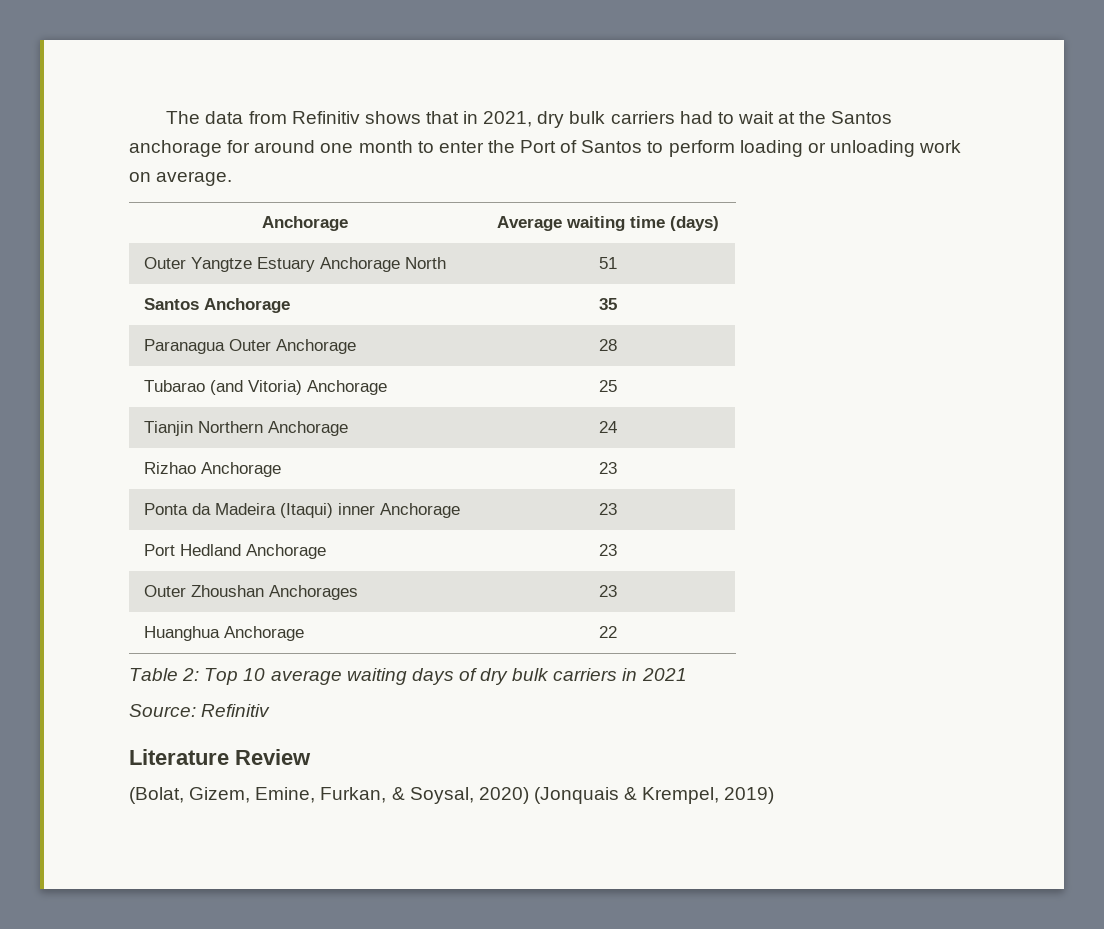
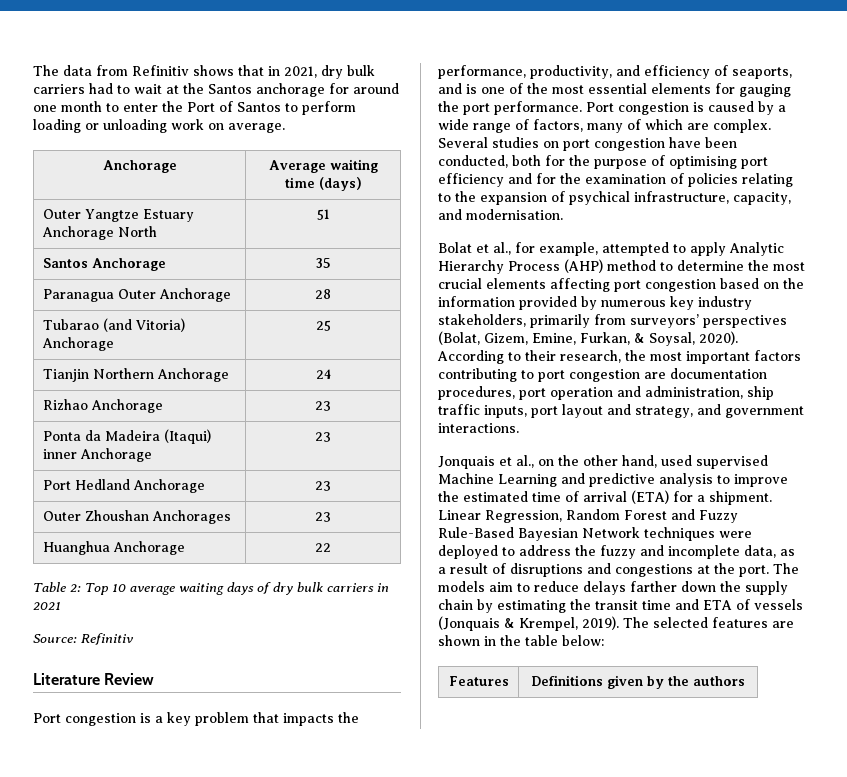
(311, 757) none -> [33,712,359,726] [438,65,792,79] [438,83,791,97] [438,101,786,115] [438,119,771,133] [438,137,737,151] [438,155,768,169] [438,173,793,187] [438,191,791,205] [438,209,563,220] [438,242,784,256] [438,259,805,274] [438,278,804,292] [438,296,752,310] [438,314,787,328] Port congestion is a key problem that impacts the performance, productivity, and efficiency of seaports, and is one of the most essential elements for gauging the port performance. Port congestion is caused by a wide range of factors, many of which are complex. Several studies on port congestion have been conducted, both for the purpose of optimising port efficiency and for the examination of policies relating to the expansion of psychical infrastructure, capacity, and modernisation. // Bolat et al., for example, attempted to apply Analytic Hierarchy Process (AHP) method to determine the most crucial elements affecting port congestion based on the information provided by numerous key industry stakeholders, primarily from surveyors’ perspectives
[478,787,775,804] 2020) (Jonquais & Krempel, 2019) -> [699,331,738,345] [437,350,801,364] [438,368,767,382] [438,386,774,400] [438,404,804,418] [438,423,519,433] [438,455,768,469] [438,473,788,487] [438,490,772,505] [438,509,738,523] [438,527,752,541] [438,545,795,559] [438,563,799,577] [438,581,788,595] [438,599,803,613] [438,616,794,631] [438,635,604,646] [448,676,509,686] [531,675,745,689] 2020). According to their research, the most important factors contributing to port congestion are documentation procedures, port operation and administration, ship traffic inputs, port layout and strategy, and government interactions. // Jonquais et al., on the other hand, used supervised Machine Learning and predictive analysis to improve the estimated time of arrival (ETA) for a shipment. Linear Regression, Random Forest and Fuzzy Rule-Based Bayesian Network techniques were deployed to address the fuzzy and incomplete data, as a result of disruptions and congestions at the port. The models aim to reduce delays farther down the supply chain by estimating the transit time and ETA of vessels (Jonquais & Krempel, 2019). The selected features are shown in the table below: // Features | Definitions given by the authors

